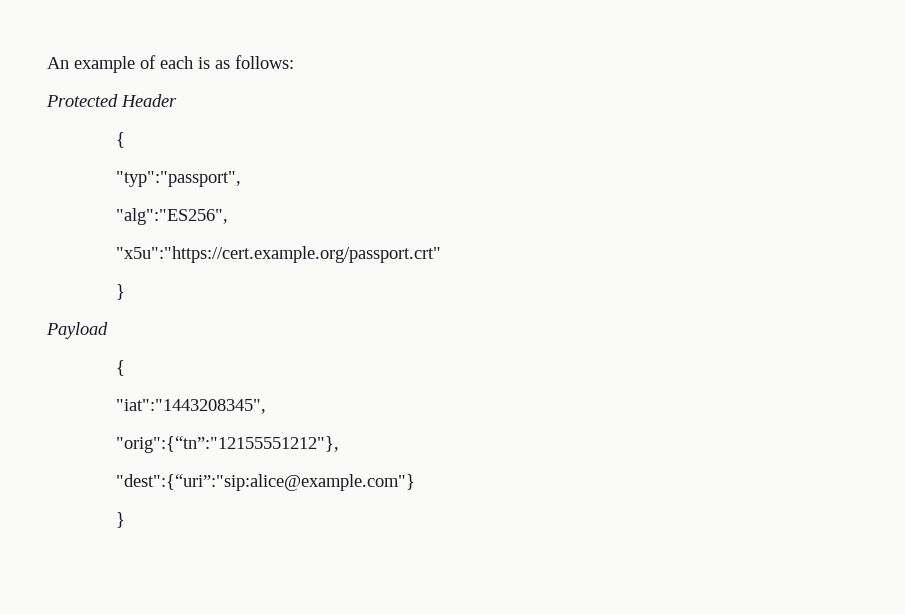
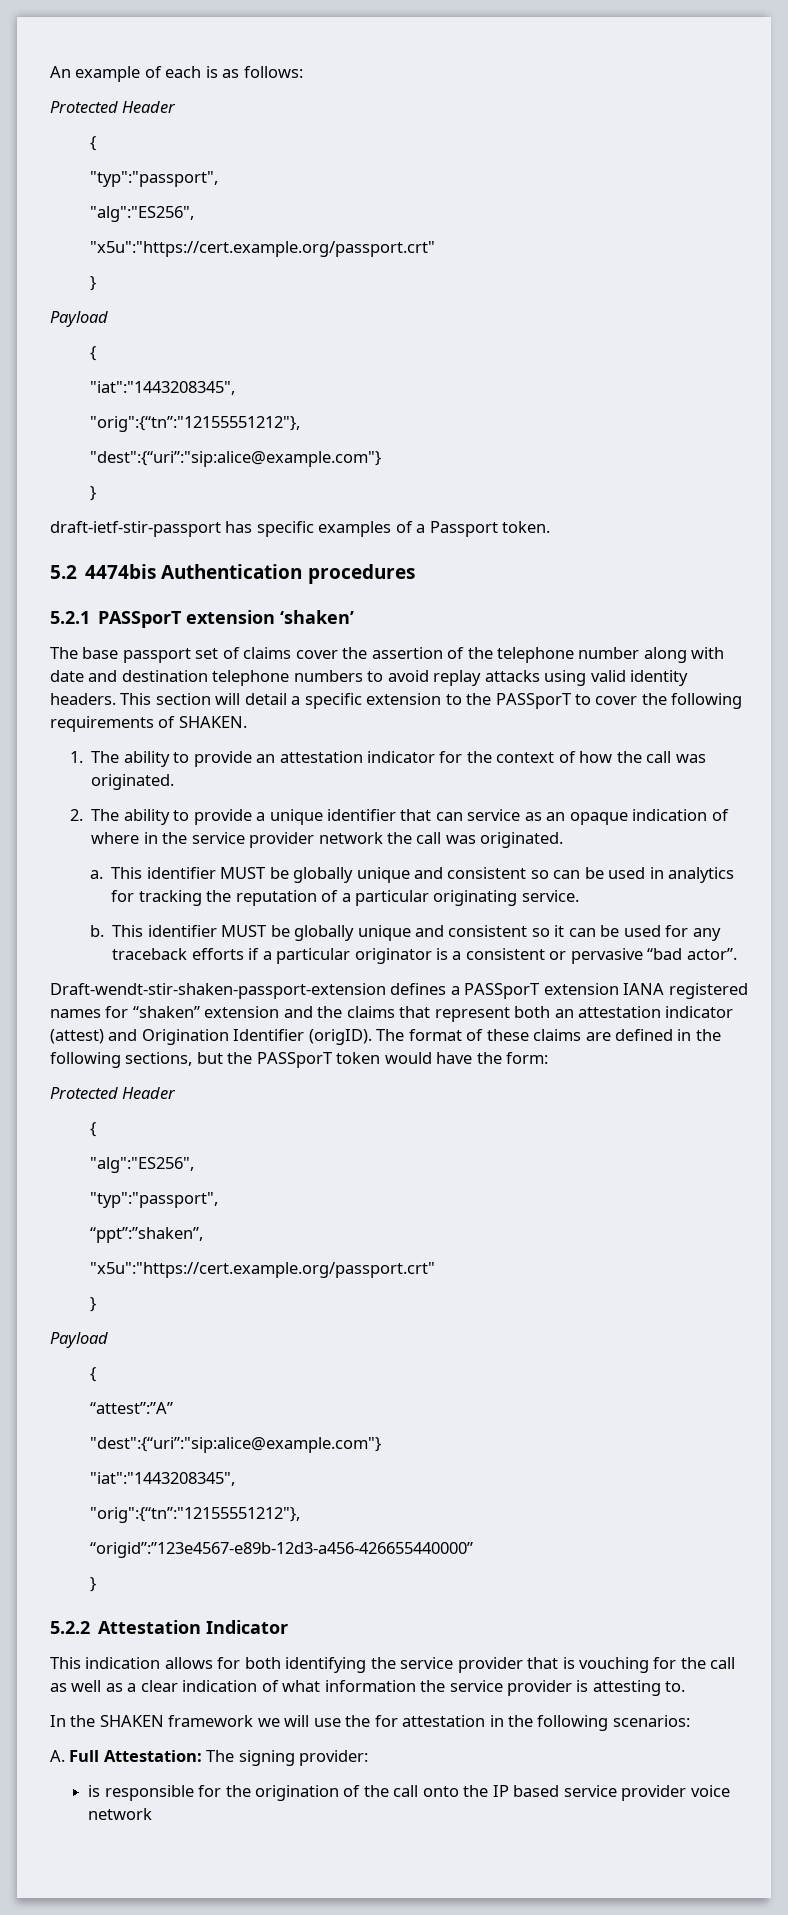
(125, 520) none -> [50,521,551,537] [50,564,415,584] [50,610,355,628] [50,647,725,663] [50,670,689,686] [50,693,743,709] [50,716,247,732] [70,751,706,767] [91,774,175,790] [70,809,729,825] [91,832,564,848] [90,867,735,883] [111,890,579,906] [90,925,721,941] [112,948,737,964] [50,983,748,999] [50,1006,734,1022] [50,1029,721,1045] [50,1052,549,1068] [50,1087,177,1099] [90,1122,97,1137] [90,1157,195,1173] [90,1192,219,1208] [90,1227,204,1243] [90,1262,436,1278] [90,1297,97,1312] [50,1332,108,1348] [90,1367,97,1382] [90,1402,174,1414] [90,1437,382,1453] [90,1472,236,1486] [90,1507,301,1523] [90,1542,474,1558] [90,1577,97,1592] [50,1620,289,1634] [50,1657,736,1673] [50,1680,686,1696] [50,1715,690,1731] [50,1750,369,1766] [88,1785,730,1801] [88,1808,153,1820] // draft-ietf-stir-passport has specific examples of a Passport token. // 5.2 4474bis Authentication procedures // 5.2.1 PASSporT extension ‘shaken’ // The base passport set of claims cover the assertion of the telephone number along with date and destination telephone numbers to avoid replay attacks using valid identity headers. This section will detail a specific extension to the PASSporT to cover the following requirements of SHAKEN. // 1. The ability to provide an attestation indicator for the context of how the call was originated. // 2. The ability to provide a unique identifier that can service as an opaque indication of where in the service provider network the call was originated. // a. This identifier MUST be globally unique and consistent so can be used in analytics for tracking the reputation of a particular originating service. // b. This identifier MUST be globally unique and consistent so it can be used for any traceback efforts if a particular originator is a consistent or pervasive “bad actor”. // Draft-wendt-stir-shaken-passport-extension defines a PASSporT extension IANA registered names for “shaken” extension and the claims that represent both an attestation indicator (attest) and Origination Identifier (origID). The format of these claims are defined in the following sections, but the PASSporT token would have the form: // Protected Header // { // "alg":"ES256", // "typ":"passport", // “ppt”:”shaken”, // "x5u":"https://cert.example.org/passport.crt" // } // Payload // { // “attest”:”A” // "dest":{“uri”:"sip:alice@example.com"} // "iat":"1443208345", // "orig":{“tn”:"12155551212"}, // “origid”:”123e4567-e89b-12d3-a456-426655440000” // } // 5.2.2 Attestation Indicator // This indication allows for both identifying the service provider that is vouching for the call as well as a clear indication of what information the service provider is attesting to. // In the SHAKEN framework we will use the for attestation in the following scenarios: // A. Full Attestation: The signing provider: // is responsible for the origination of the call onto the IP based service provider voice network

